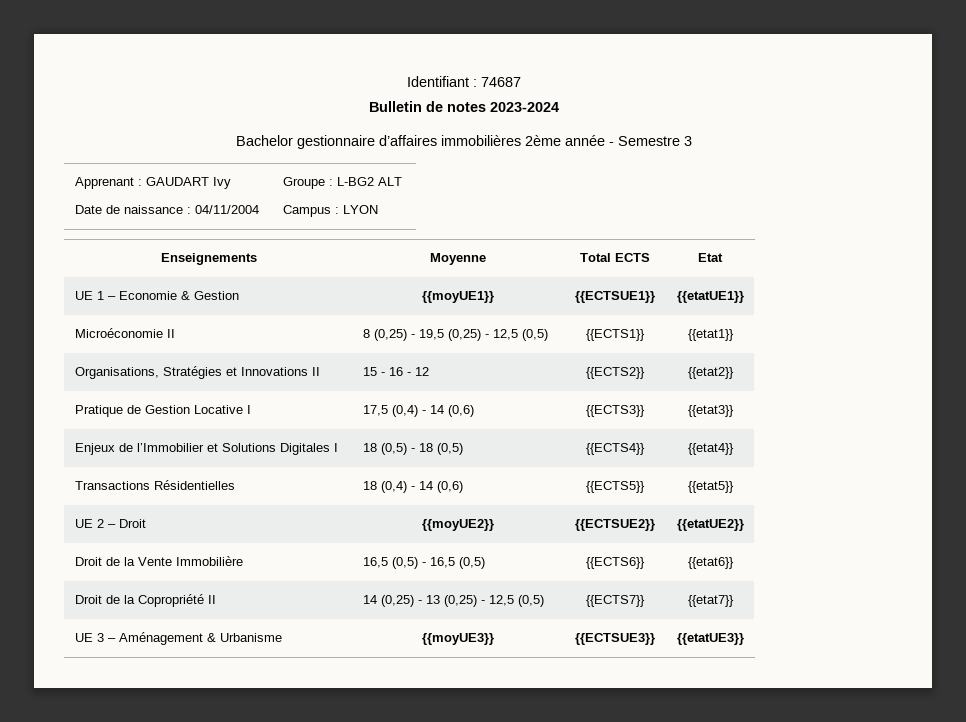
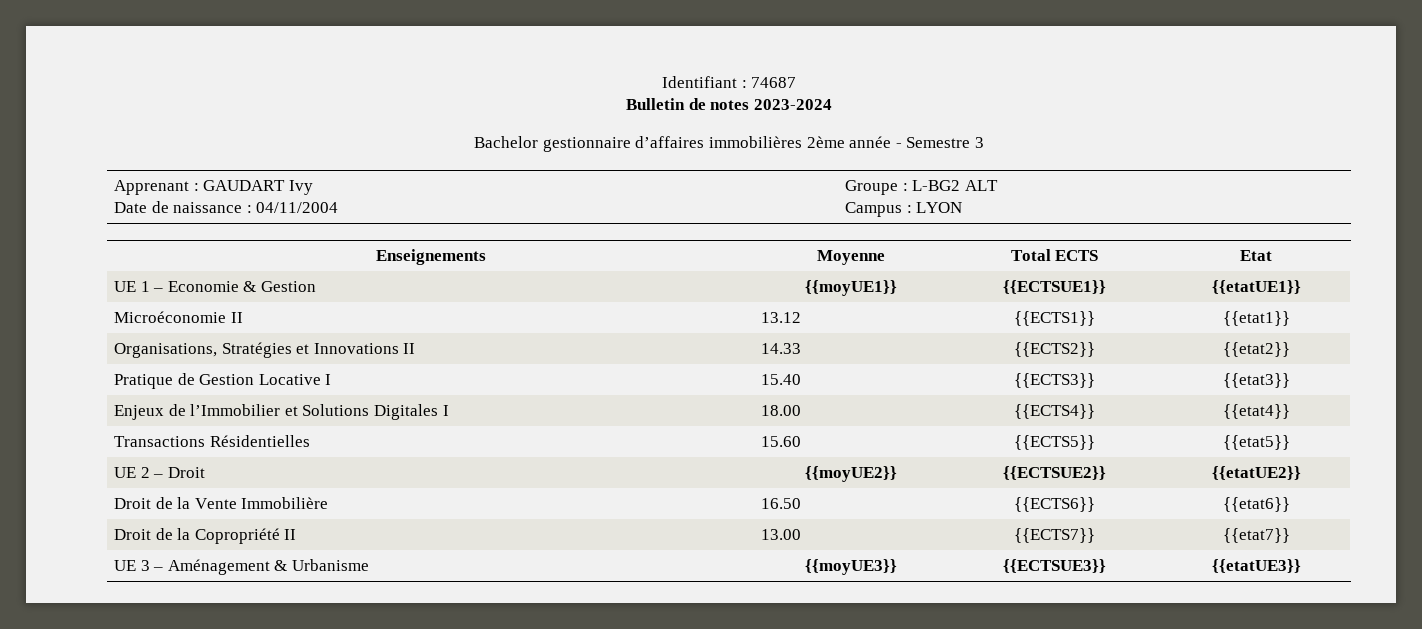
[362,329,548,341] 8 (0,25) - 19,5 (0,25) - 12,5 (0,5) -> [761,312,802,323] 13.12
[362,367,429,376] 15 - 16 - 12 -> [761,343,802,354] 14.33
[362,405,474,417] 17,5 (0,4) - 14 (0,6) -> [761,374,802,385] 15.40
[362,443,463,455] 18 (0,5) - 18 (0,5) -> [761,405,802,416] 18.00
[362,481,463,493] 18 (0,4) - 14 (0,6) -> [761,436,802,447] 15.60
[362,557,485,569] 16,5 (0,5) - 16,5 (0,5) -> [761,498,802,509] 16.50
[362,595,544,607] 14 (0,25) - 13 (0,25) - 12,5 (0,5) -> [761,529,802,540] 13.00

